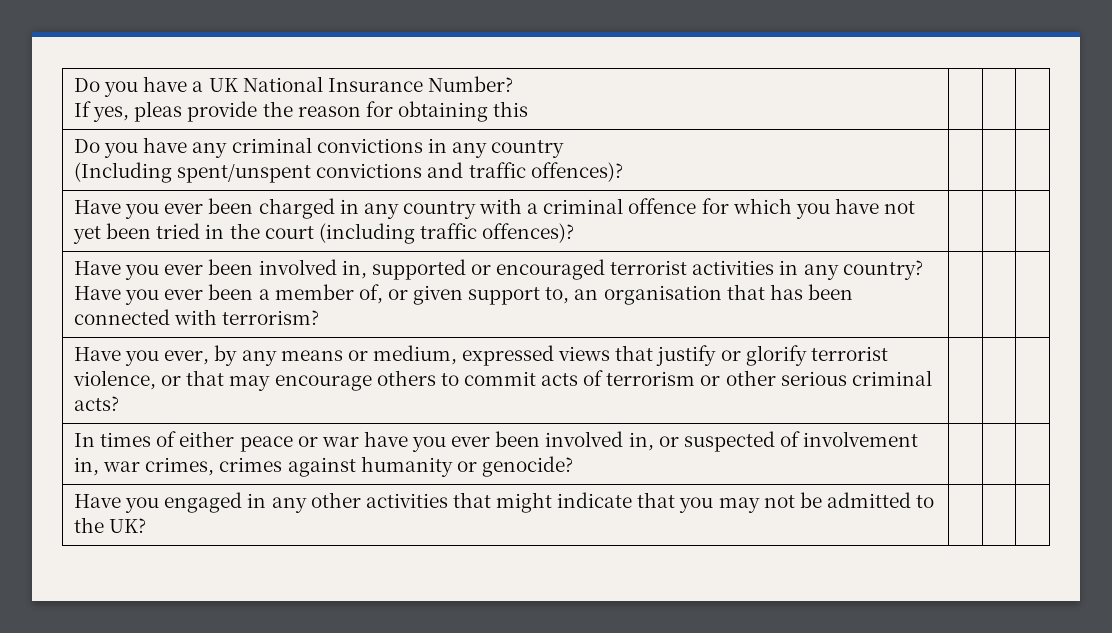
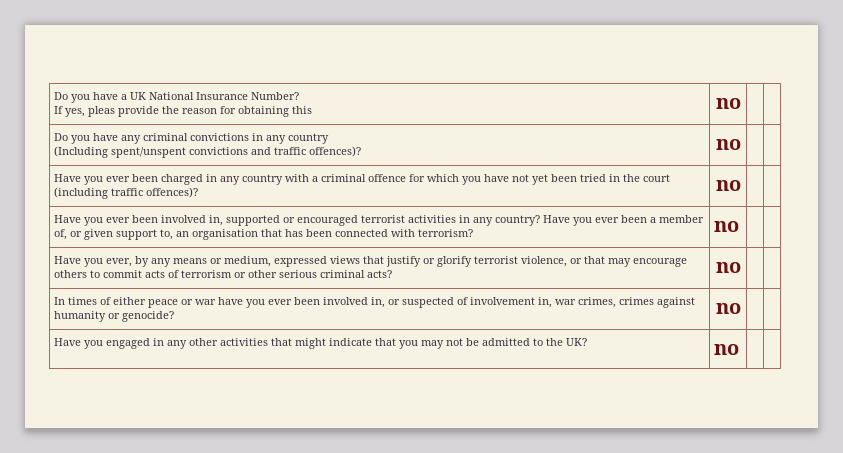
(529, 109) none -> [715,98,741,109] no
(623, 172) none -> [715,139,741,150] no
(575, 233) none -> [715,180,741,191] no
(320, 317) none -> [714,221,740,232] no
(119, 403) none -> [715,262,741,273] no
(573, 466) none -> [715,303,741,314] no
(147, 525) none -> [714,344,740,355] no

